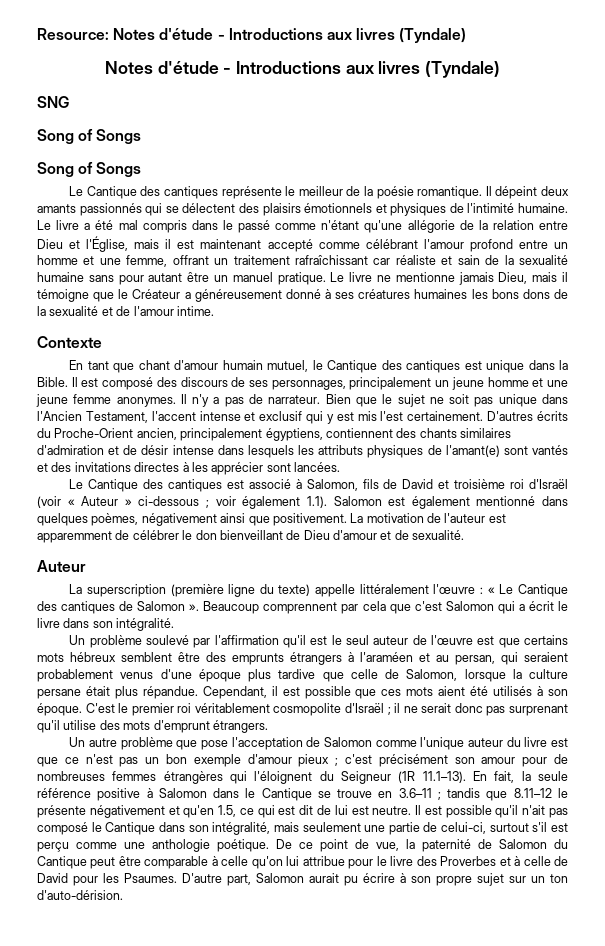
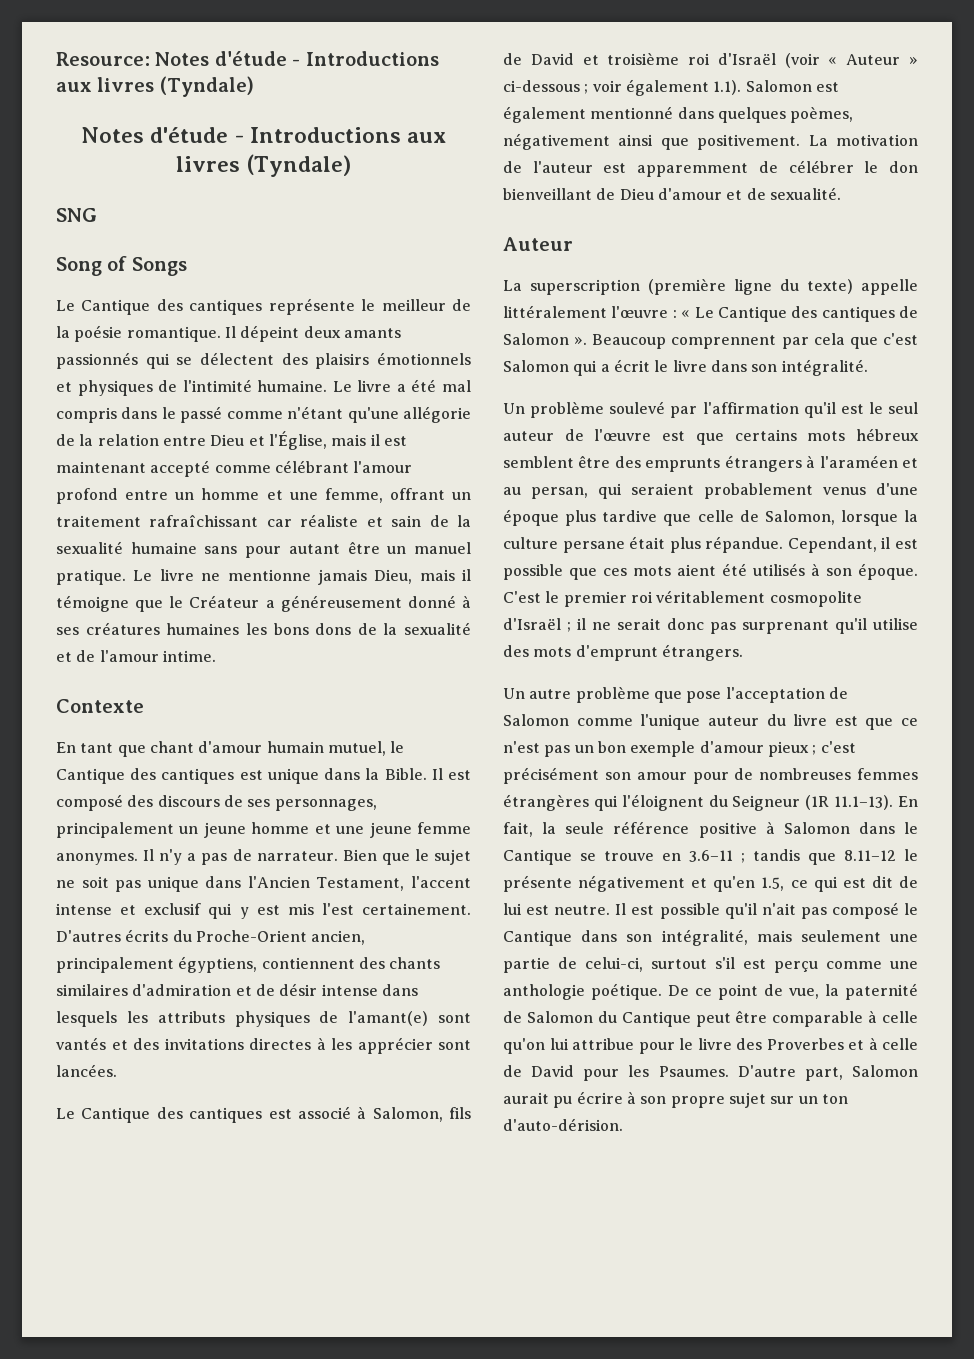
[37,162,142,177] // Song of Songs -> (187, 266) none

